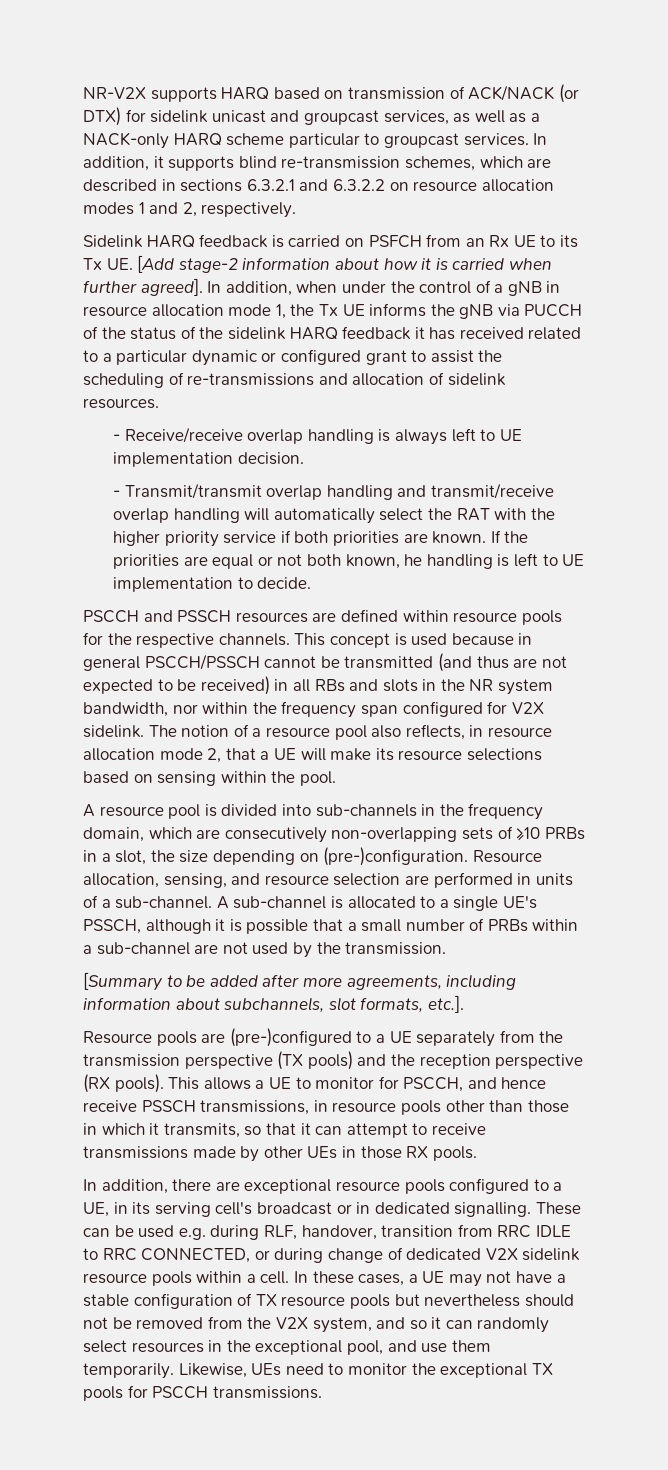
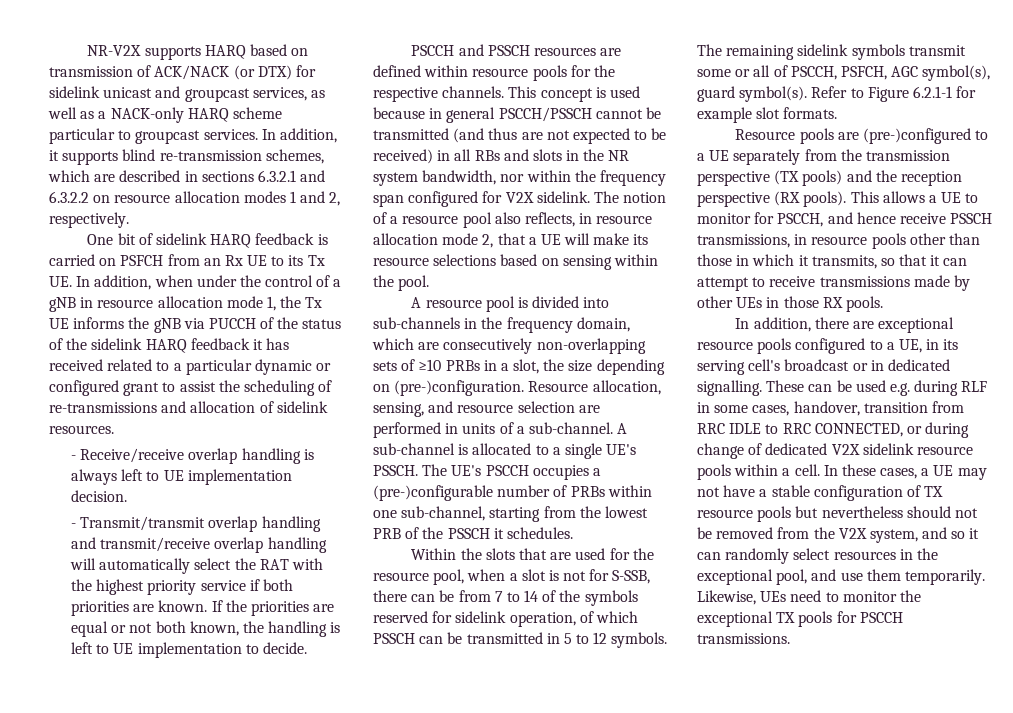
[83,235,143,248] Sidelink -> [87,233,207,245] One bit of sidelink
[137,255,552,273] [83,278,203,296] [Add stage-2 information about how it is carried when further agreed]. -> (72, 281) none
[113,531,161,546] higher -> [96,579,145,595] highest
[404,554,423,566] he -> [242,621,264,633] the
[83,918,579,934] [83,942,447,958] [83,972,517,991] [83,995,464,1013] PSSCH, although it is possible that a small number of PRBs within a sub-channel are not used by the transmission. // [Summary to be added after more agreements, including information about subchannels, slot formats, etc.]. -> [373,464,601,480] [373,485,652,501] [373,506,648,522] [373,527,573,539] [411,548,654,560] [373,569,651,585] [373,590,638,606] [373,611,638,627] [373,632,668,648] [697,44,966,60] [697,65,991,81] [697,86,977,102] [697,107,838,123] PSSCH. The UE's PSCCH occupies a (pre-)configurable number of PRBs within one sub-channel, starting from the lowest PRB of the PSSCH it schedules. // Within the slots that are used for the resource pool, when a slot is not for S-SSB, there can be from 7 to 14 of the symbols reserved for sidelink operation, of which PSSCH can be transmitted in 5 to 12 symbols. The remaining sidelink symbols transmit some or all of PSCCH, PSFCH, AGC symbol(s), guard symbol(s). Refer to Figure 6.2.1-1 for example slot formats.
[263,1225,297,1240] RLF, -> [961,381,988,392] [697,402,790,416] RLF in some cases,

